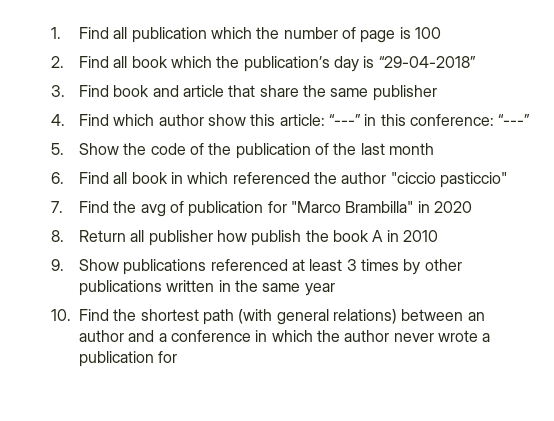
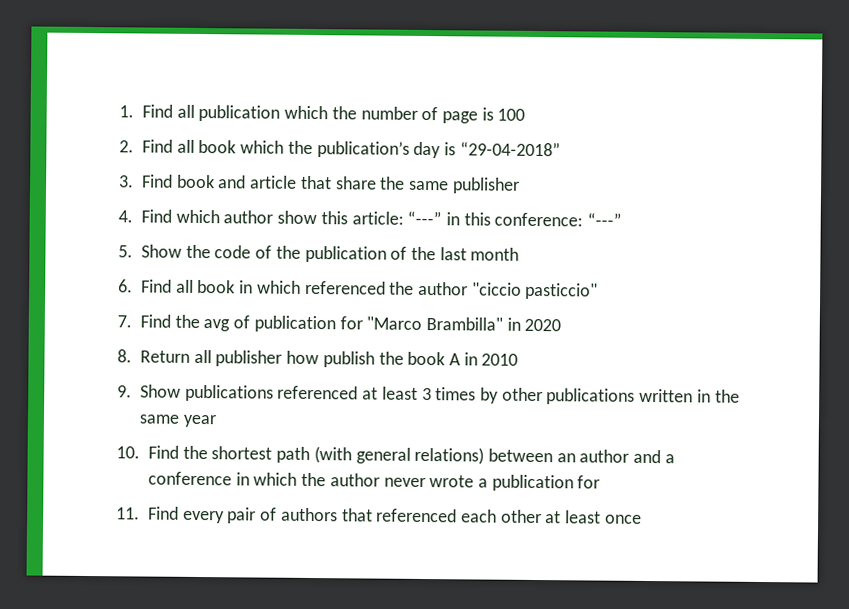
(178, 357) none -> [116,506,642,524] // 11. Find every pair of authors that referenced each other at least once

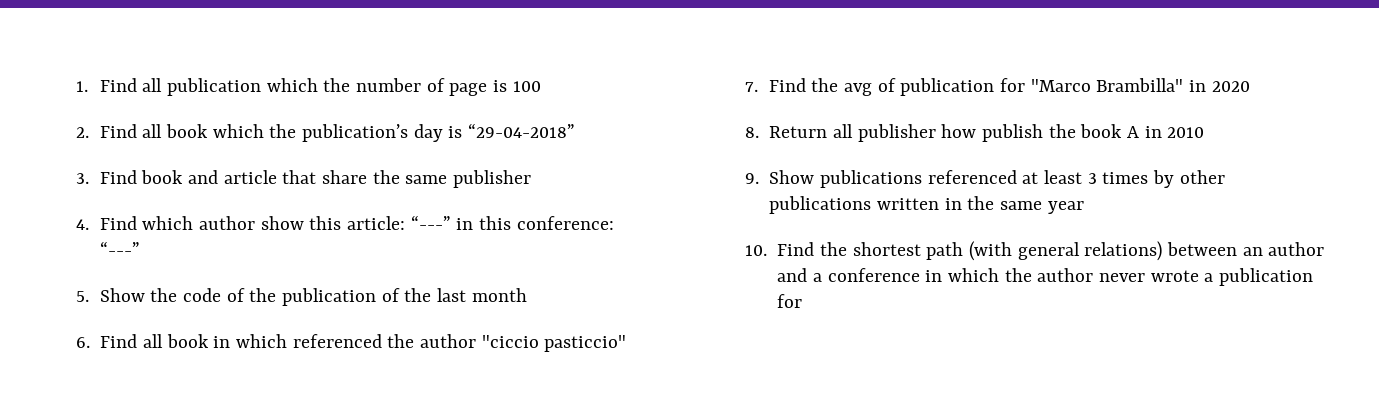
[116,506,642,524] // 11. Find every pair of authors that referenced each other at least once -> (803, 301) none

